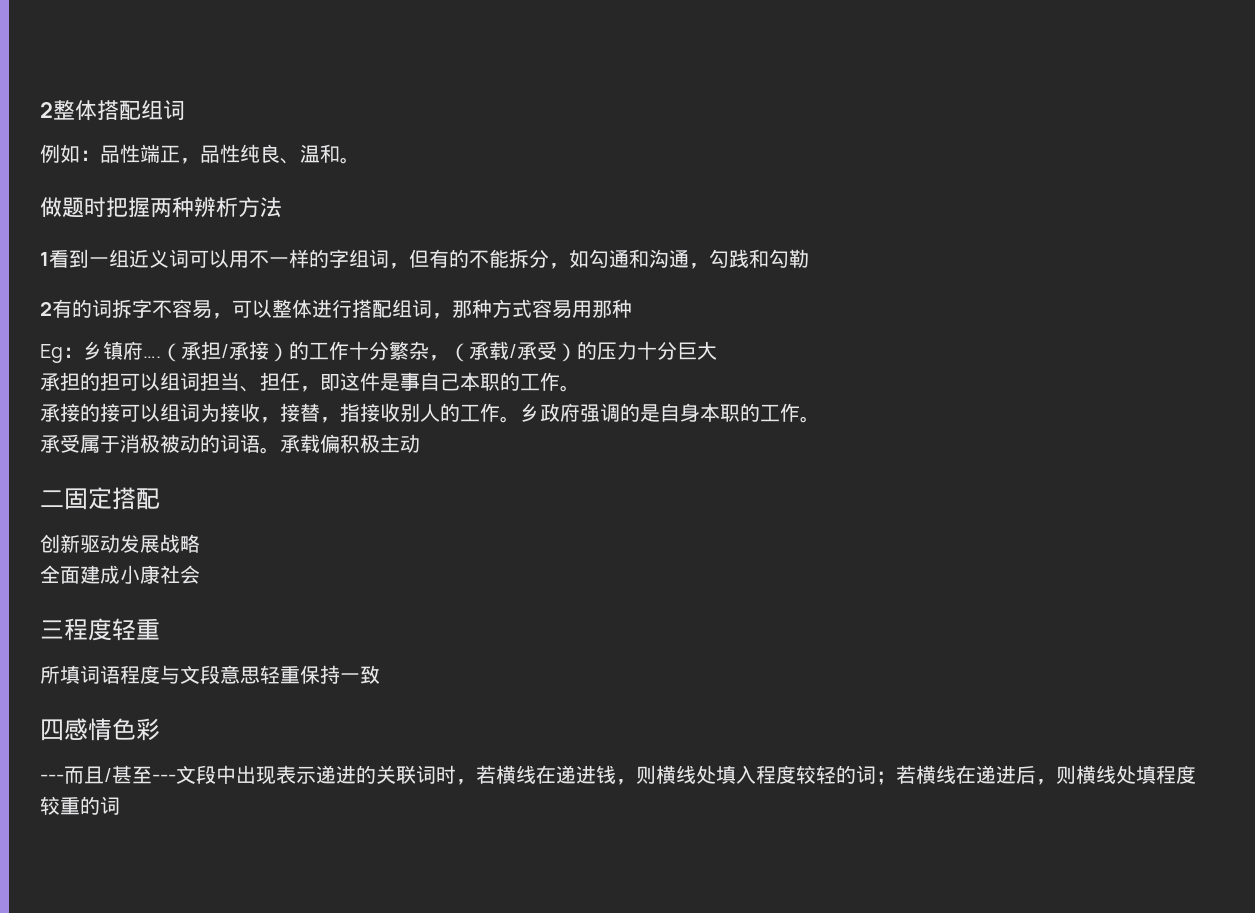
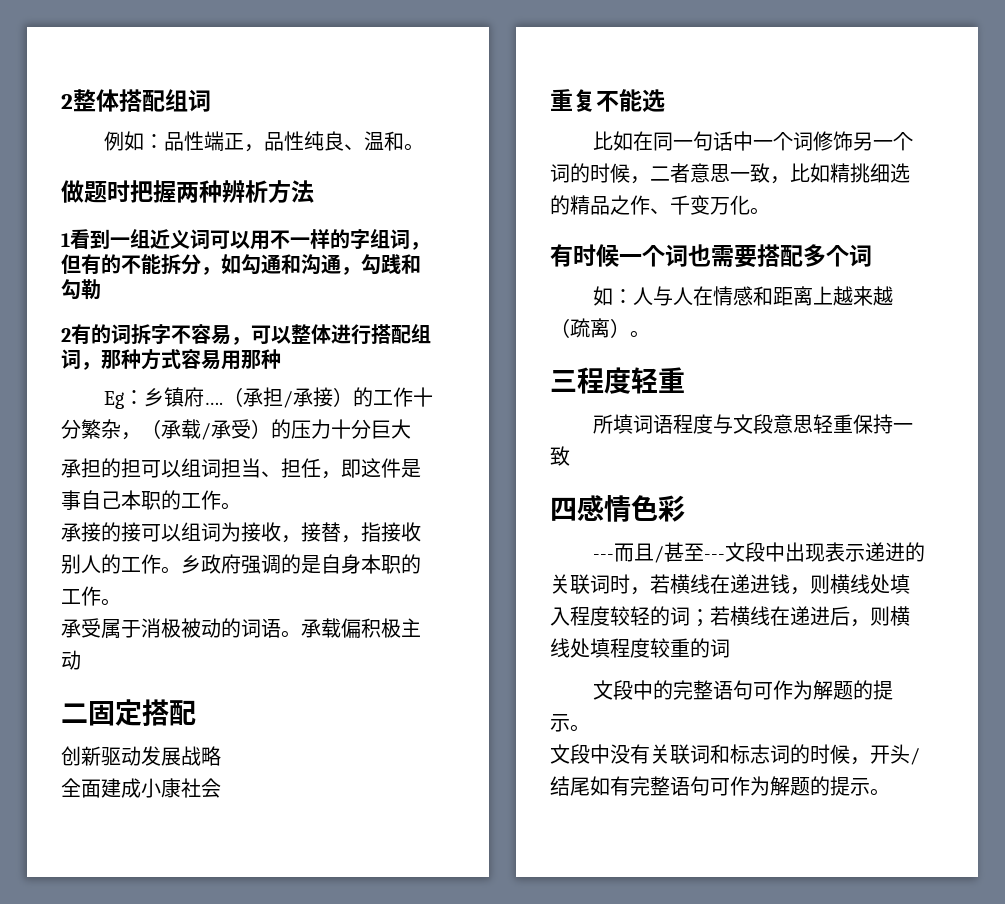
(200, 574) none -> [550,89,665,112] [592,131,913,151] [550,163,910,184] [550,195,770,215] [550,244,872,268] [592,286,893,306] [550,318,650,338] // 重复不能选 // 比如在同一句话中一个词修饰另一个词的时候，二者意思一致，比如精挑细选的精品之作、千变万化。 // 有时候一个词也需要搭配多个词 // 如：人与人在情感和距离上越来越（疏离）。
(120, 805) none -> [592,680,893,700] [550,714,590,732] [550,744,920,765] [550,776,890,796] // 文段中的完整语句可作为解题的提示。 // 文段中没有关联词和标志词的时候，开头/结尾如有完整语句可作为解题的提示。

